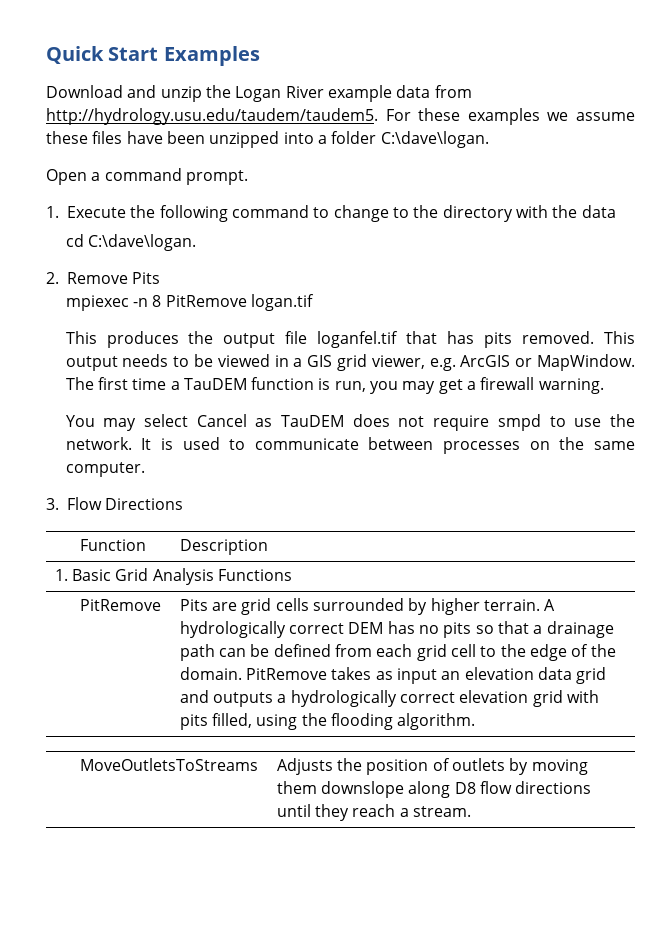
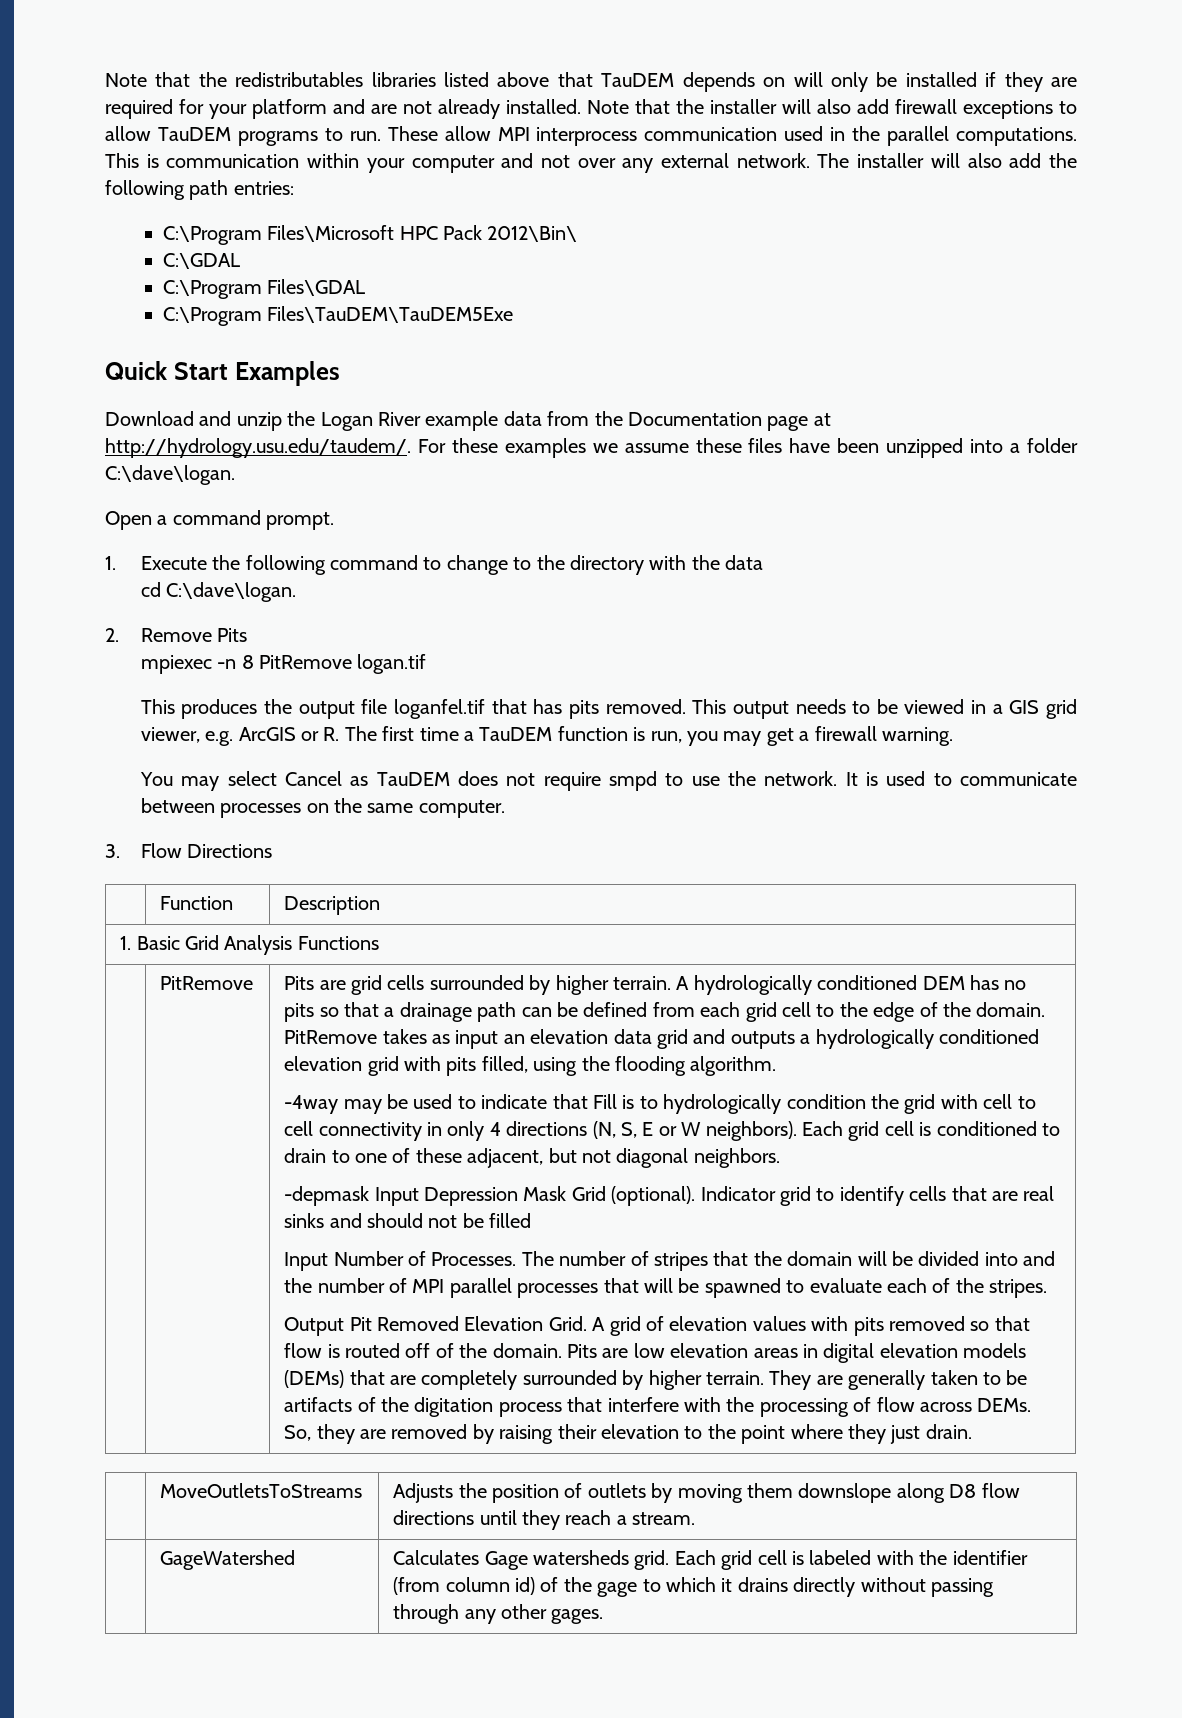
(46, 55) none -> [105,72,1077,92] [105,99,1077,119] [105,126,1077,146] [105,153,1078,173] [105,180,294,200] [162,225,578,245] [162,253,240,269] [162,279,366,299] [162,306,514,326] Note that the redistributables libraries listed above that TauDEM depends on will only be installed if they are required for your platform and are not already installed. Note that the installer will also add firewall exceptions to allow TauDEM programs to run. These allow MPI interprocess communication used in the parallel computations. This is communication within your computer and not over any external network. The installer will also add the following path entries: // C:\Program Files\Microsoft HPC Pack 2012\Bin\ // C:\GDAL // C:\Program Files\GDAL // C:\Program Files\TauDEM\TauDEM5Exe //
[46,108,378,125] http://hydrology.usu.edu/taudem/taudem5. -> [594,411,831,431] [105,438,411,458] the Documentation page at http://hydrology.usu.edu/taudem/.
[537,354,635,371] MapWindow. -> [323,727,340,741] R.
[289,623,345,634] correct -> [817,975,918,990] conditioned
[400,692,456,703] correct -> [938,1029,1039,1044] conditioned
(476, 721) none -> [284,1094,1036,1114] [284,1121,1060,1141] [284,1148,780,1168] [284,1186,1055,1206] [284,1213,532,1228] [284,1251,1056,1271] [284,1278,1048,1298] [284,1316,1030,1336] [284,1343,1027,1363] [284,1370,1028,1390] [284,1397,1032,1417] [284,1424,972,1444] // -4way may be used to indicate that Fill is to hydrologically condition the grid with cell to cell connectivity in only 4 directions (N, S, E or W neighbors). Each grid cell is conditioned to drain to one of these adjacent, but not diagonal neighbors. // -depmask Input Depression Mask Grid (optional). Indicator grid to identify cells that are real sinks and should not be filled // Input Number of Processes. The number of stripes that the domain will be divided into and the number of MPI parallel processes that will be spawned to evaluate each of the stripes. // Output Pit Removed Elevation Grid. A grid of elevation values with pits removed so that flow is routed off of the domain. Pits are low elevation areas in digital elevation models (DEMs) that are completely surrounded by higher terrain. They are generally taken to be artifacts of the digitation process that interfere with the processing of flow across DEMs. So, they are removed by raising their elevation to the point where they just drain.
(472, 811) none -> [160,1550,296,1570] [393,1550,1028,1570] [393,1577,994,1597] [393,1604,604,1624] // | GageWatershed | Calculates Gage watersheds grid. Each grid cell is labeled with the identifier (from column id) of the gage to which it drains directly without passing through any other gages.

